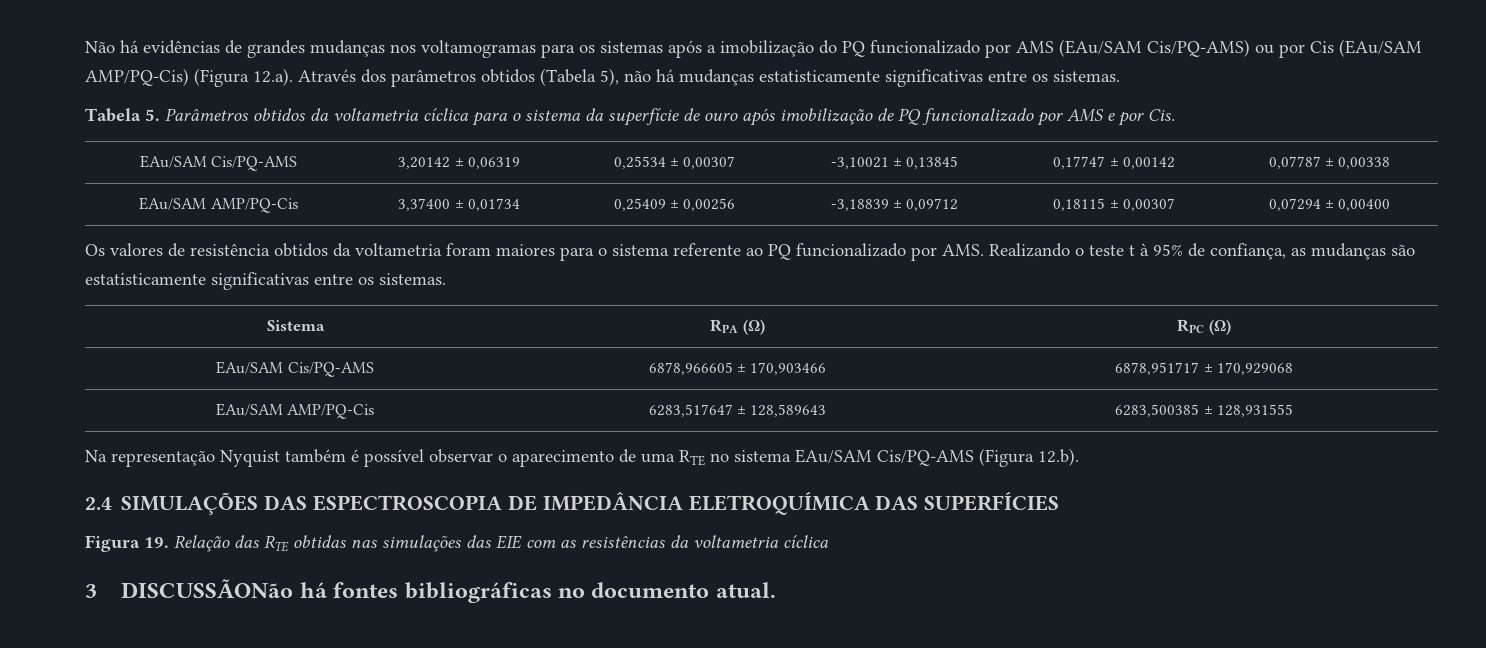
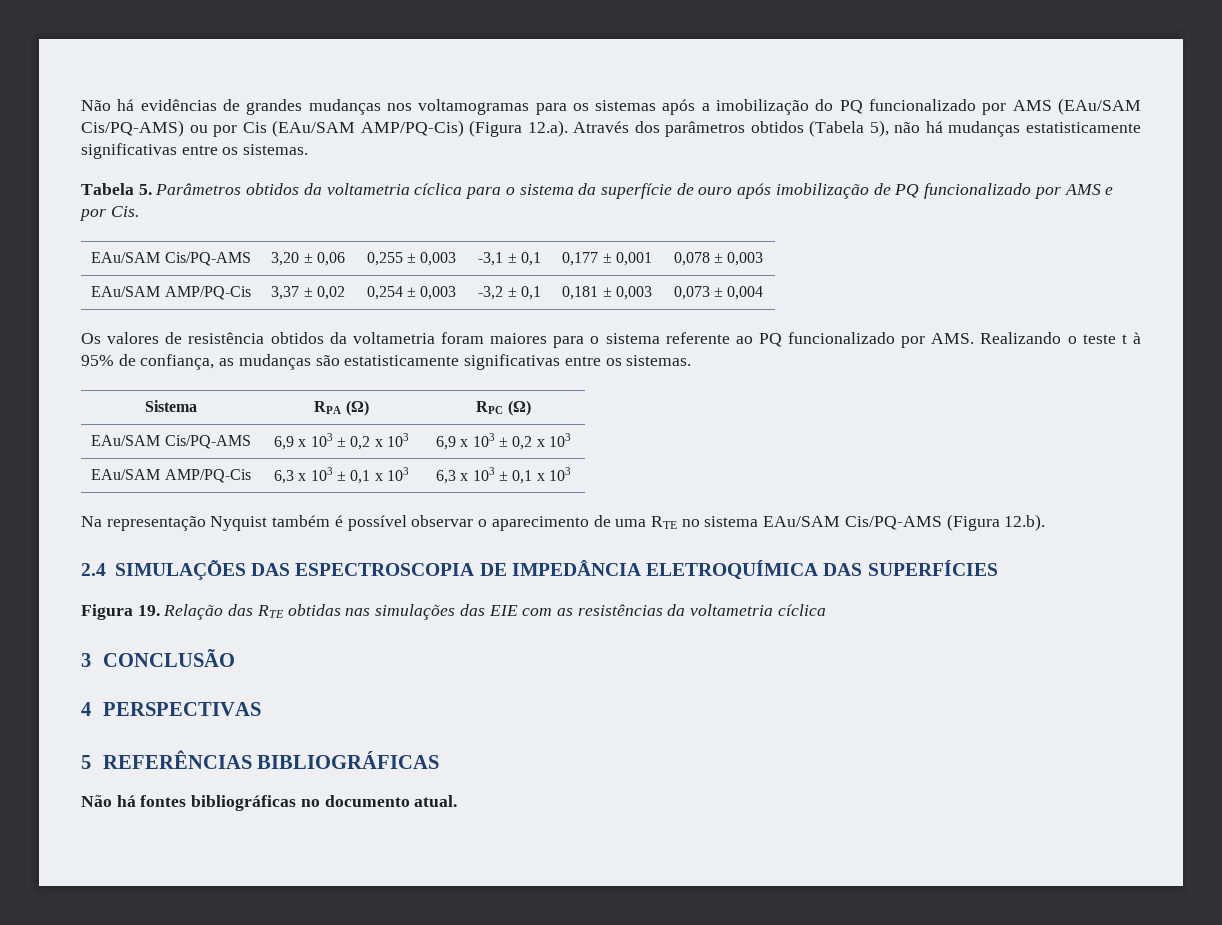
[398,157,520,169] [613,156,736,169] [830,156,959,169] [1053,156,1175,169] [1268,156,1391,169] [139,197,298,213] [398,198,520,211] [613,198,736,211] [830,198,959,211] [1053,198,1175,211] [1268,198,1391,211] 3,20142 ± 0,06319 | 0,25534 ± 0,00307 | -3,10021 ± 0,13845 | 0,17747 ± 0,00142 | 0,07787 ± 0,00338 // EAu/SAM AMP/PQ-Cis | 3,37400 ± 0,01734 | 0,25409 ± 0,00256 | -3,18839 ± 0,09712 | 0,18115 ± 0,00307 | 0,07294 ± 0,00400 -> [271,252,345,266] [366,252,457,266] [478,252,541,266] [562,252,652,266] [673,252,764,266] [91,286,251,300] [271,286,345,300] [366,286,457,300] [478,286,541,300] [562,286,652,300] [673,286,764,300] 3,20 ± 0,06 | 0,255 ± 0,003 | -3,1 ± 0,1 | 0,177 ± 0,001 | 0,078 ± 0,003 // EAu/SAM AMP/PQ-Cis | 3,37 ± 0,02 | 0,254 ± 0,003 | -3,2 ± 0,1 | 0,181 ± 0,003 | 0,073 ± 0,004
[648,362,827,375] [1115,362,1293,375] [215,403,375,419] [648,404,827,417] [1115,404,1293,417] 6878,966605 ± 170,903466 | 6878,951717 ± 170,929068 // EAu/SAM AMP/PQ-Cis | 6283,517647 ± 128,589643 | 6283,500385 ± 128,931555 -> [274,433,409,450] [436,433,571,450] [91,469,251,483] [274,467,409,484] [436,467,571,484] 6,9 x 103 ± 0,2 x 103 | 6,9 x 103 ± 0,2 x 103 // EAu/SAM AMP/PQ-Cis | 6,3 x 103 ± 0,1 x 103 | 6,3 x 103 ± 0,1 x 103
[121,579,294,598] DISCUSSÃONão -> [102,649,235,667] [81,702,261,716] [81,750,440,769] [81,795,112,807] CONCLUSÃO // 4 PERSPECTIVAS // 5 REFERÊNCIAS BIBLIOGRÁFICAS // Não

